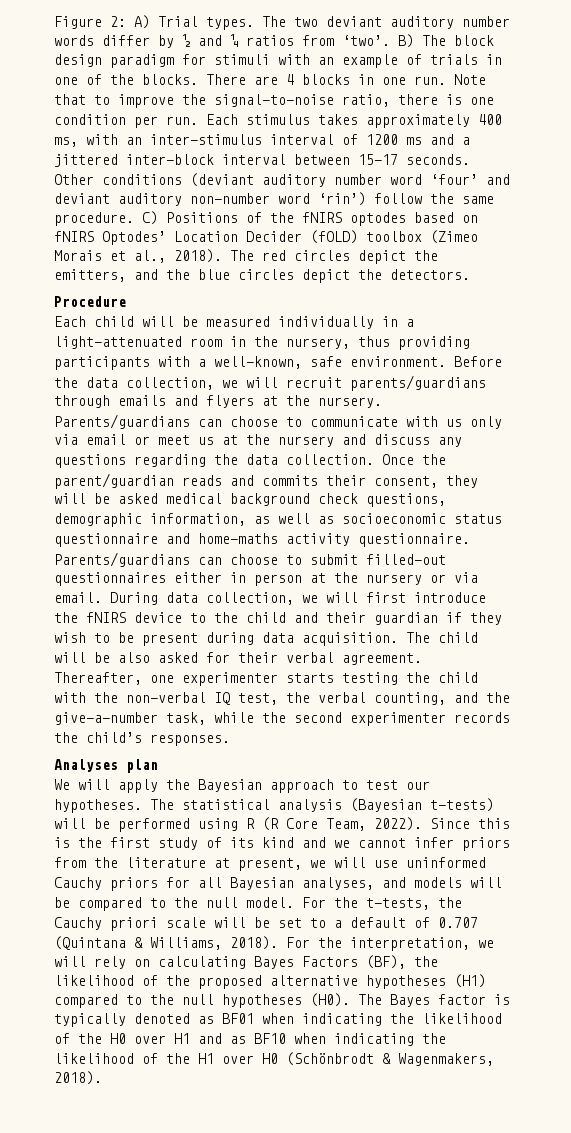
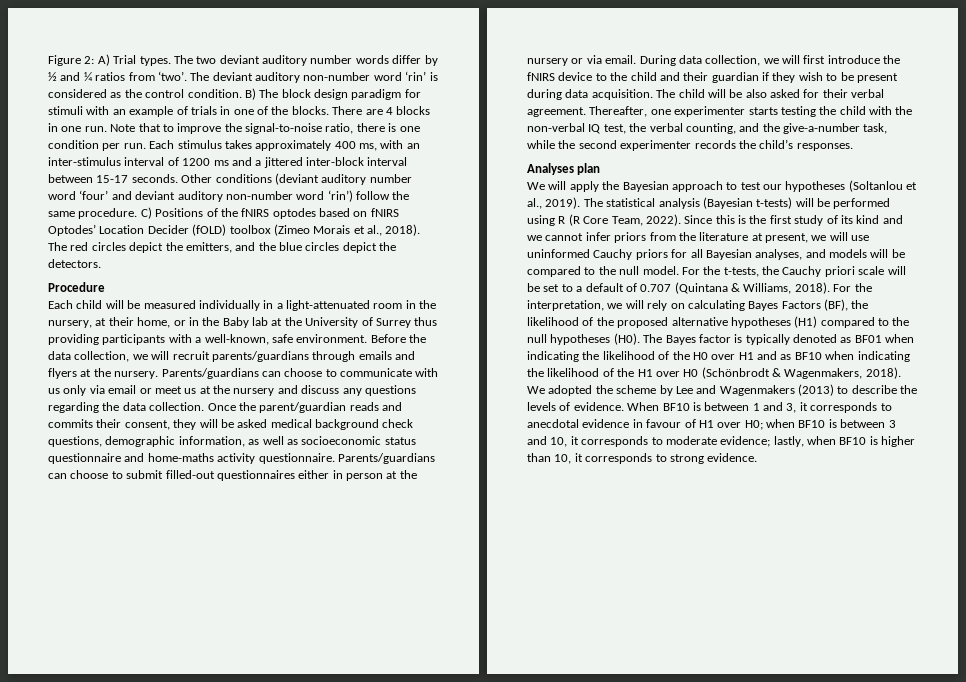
(390, 40) none -> [190,71,438,83] [48,89,242,98] The deviant auditory non-number word ‘rin’ is considered as the control condition.
(350, 343) none -> [95,317,411,328] at their home, or in the Baby lab at the University of Surrey
[54,799,142,813] hypotheses. -> [785,180,918,192] [527,197,581,209] hypotheses (Soltanlou et al., 2019).
(102, 1078) none -> [527,384,918,396] [527,402,892,413] [527,419,896,430] [527,436,916,447] [527,453,758,464] We adopted the scheme by Lee and Wagenmakers (2013) to describe the levels of evidence. When BF10 is between 1 and 3, it corresponds to anecdotal evidence in favour of H1 over H0; when BF10 is between 3 and 10, it corresponds to moderate evidence; lastly, when BF10 is higher than 10, it corresponds to strong evidence.

